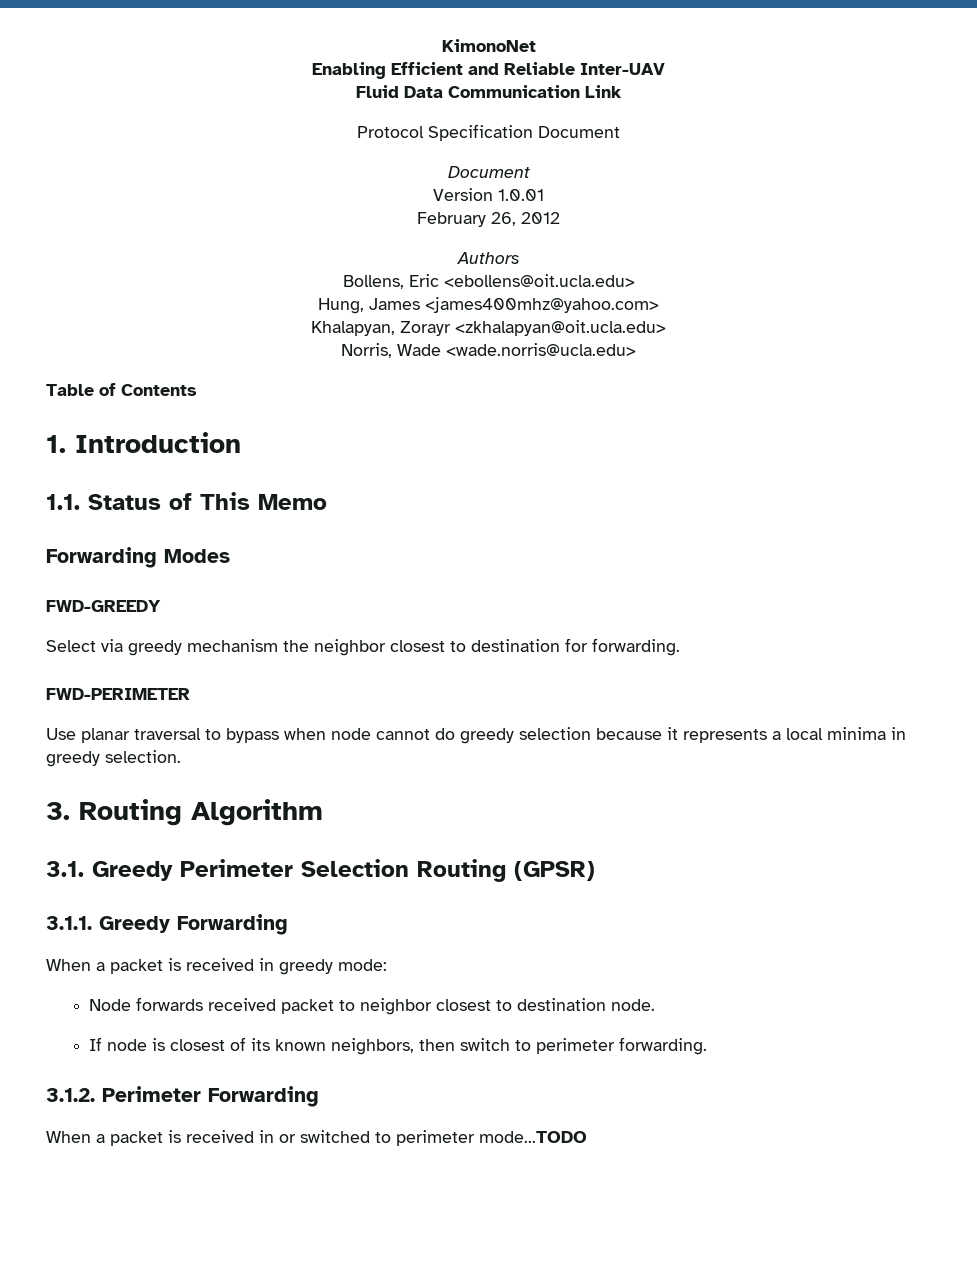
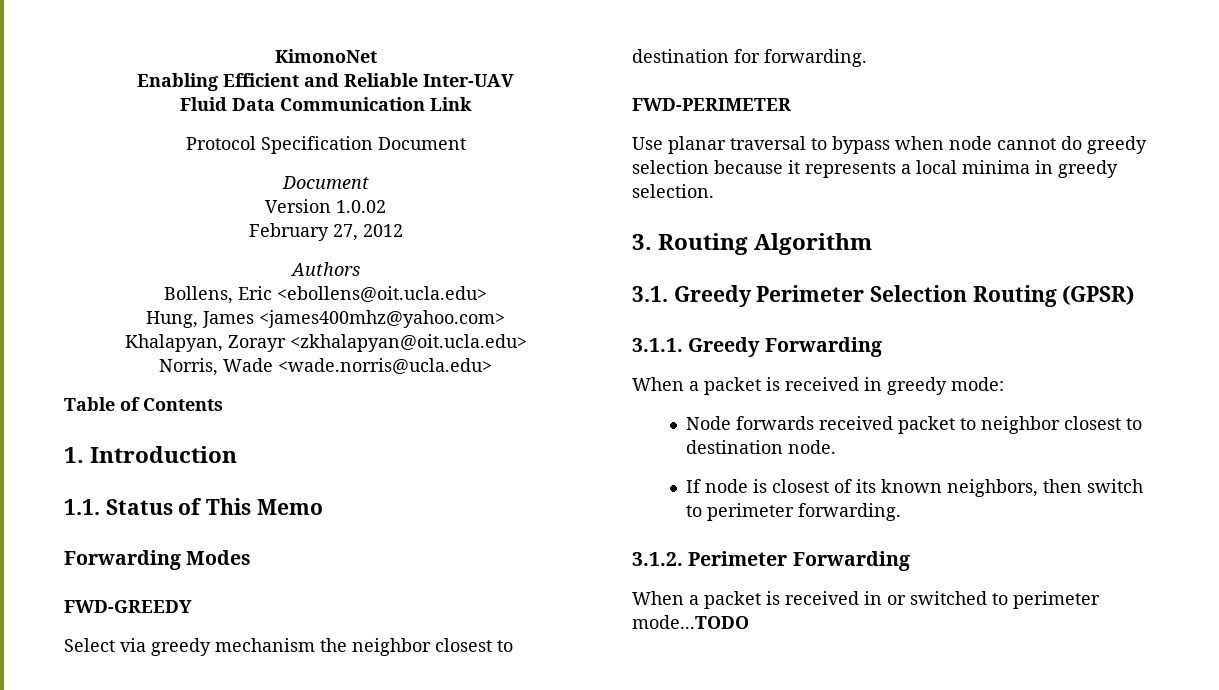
[498,189,544,201] 1.0.01 -> [336,200,386,213] 1.0.02
[491,212,516,226] 26, -> [332,224,358,241] 27,

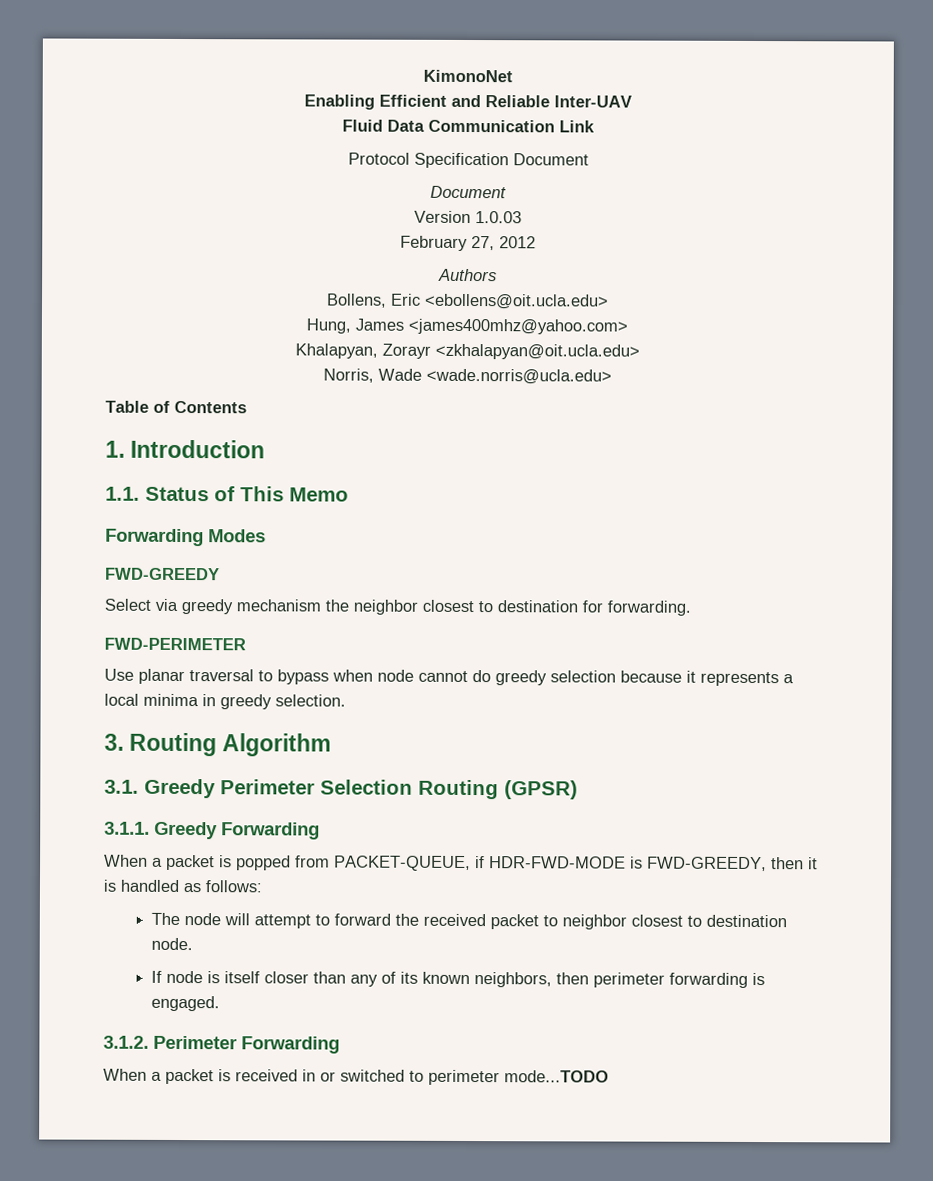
[336,200,386,213] 1.0.02 -> [475,211,522,224] 1.0.03
[785,377,1004,395] [686,416,815,430] received in greedy mode: // Node forwards -> [236,855,818,872] [103,879,262,893] [150,912,419,929] popped from PACKET-QUEUE, if HDR-FWD-MODE is FWD-GREEDY, then it is handled as follows: // The node will attempt to forward the
[772,479,830,493] closest -> [223,971,378,987] itself closer than any
[1087,479,1144,493] [686,503,902,521] switch to perimeter forwarding. -> [592,972,765,988] [150,995,220,1012] perimeter forwarding is engaged.

